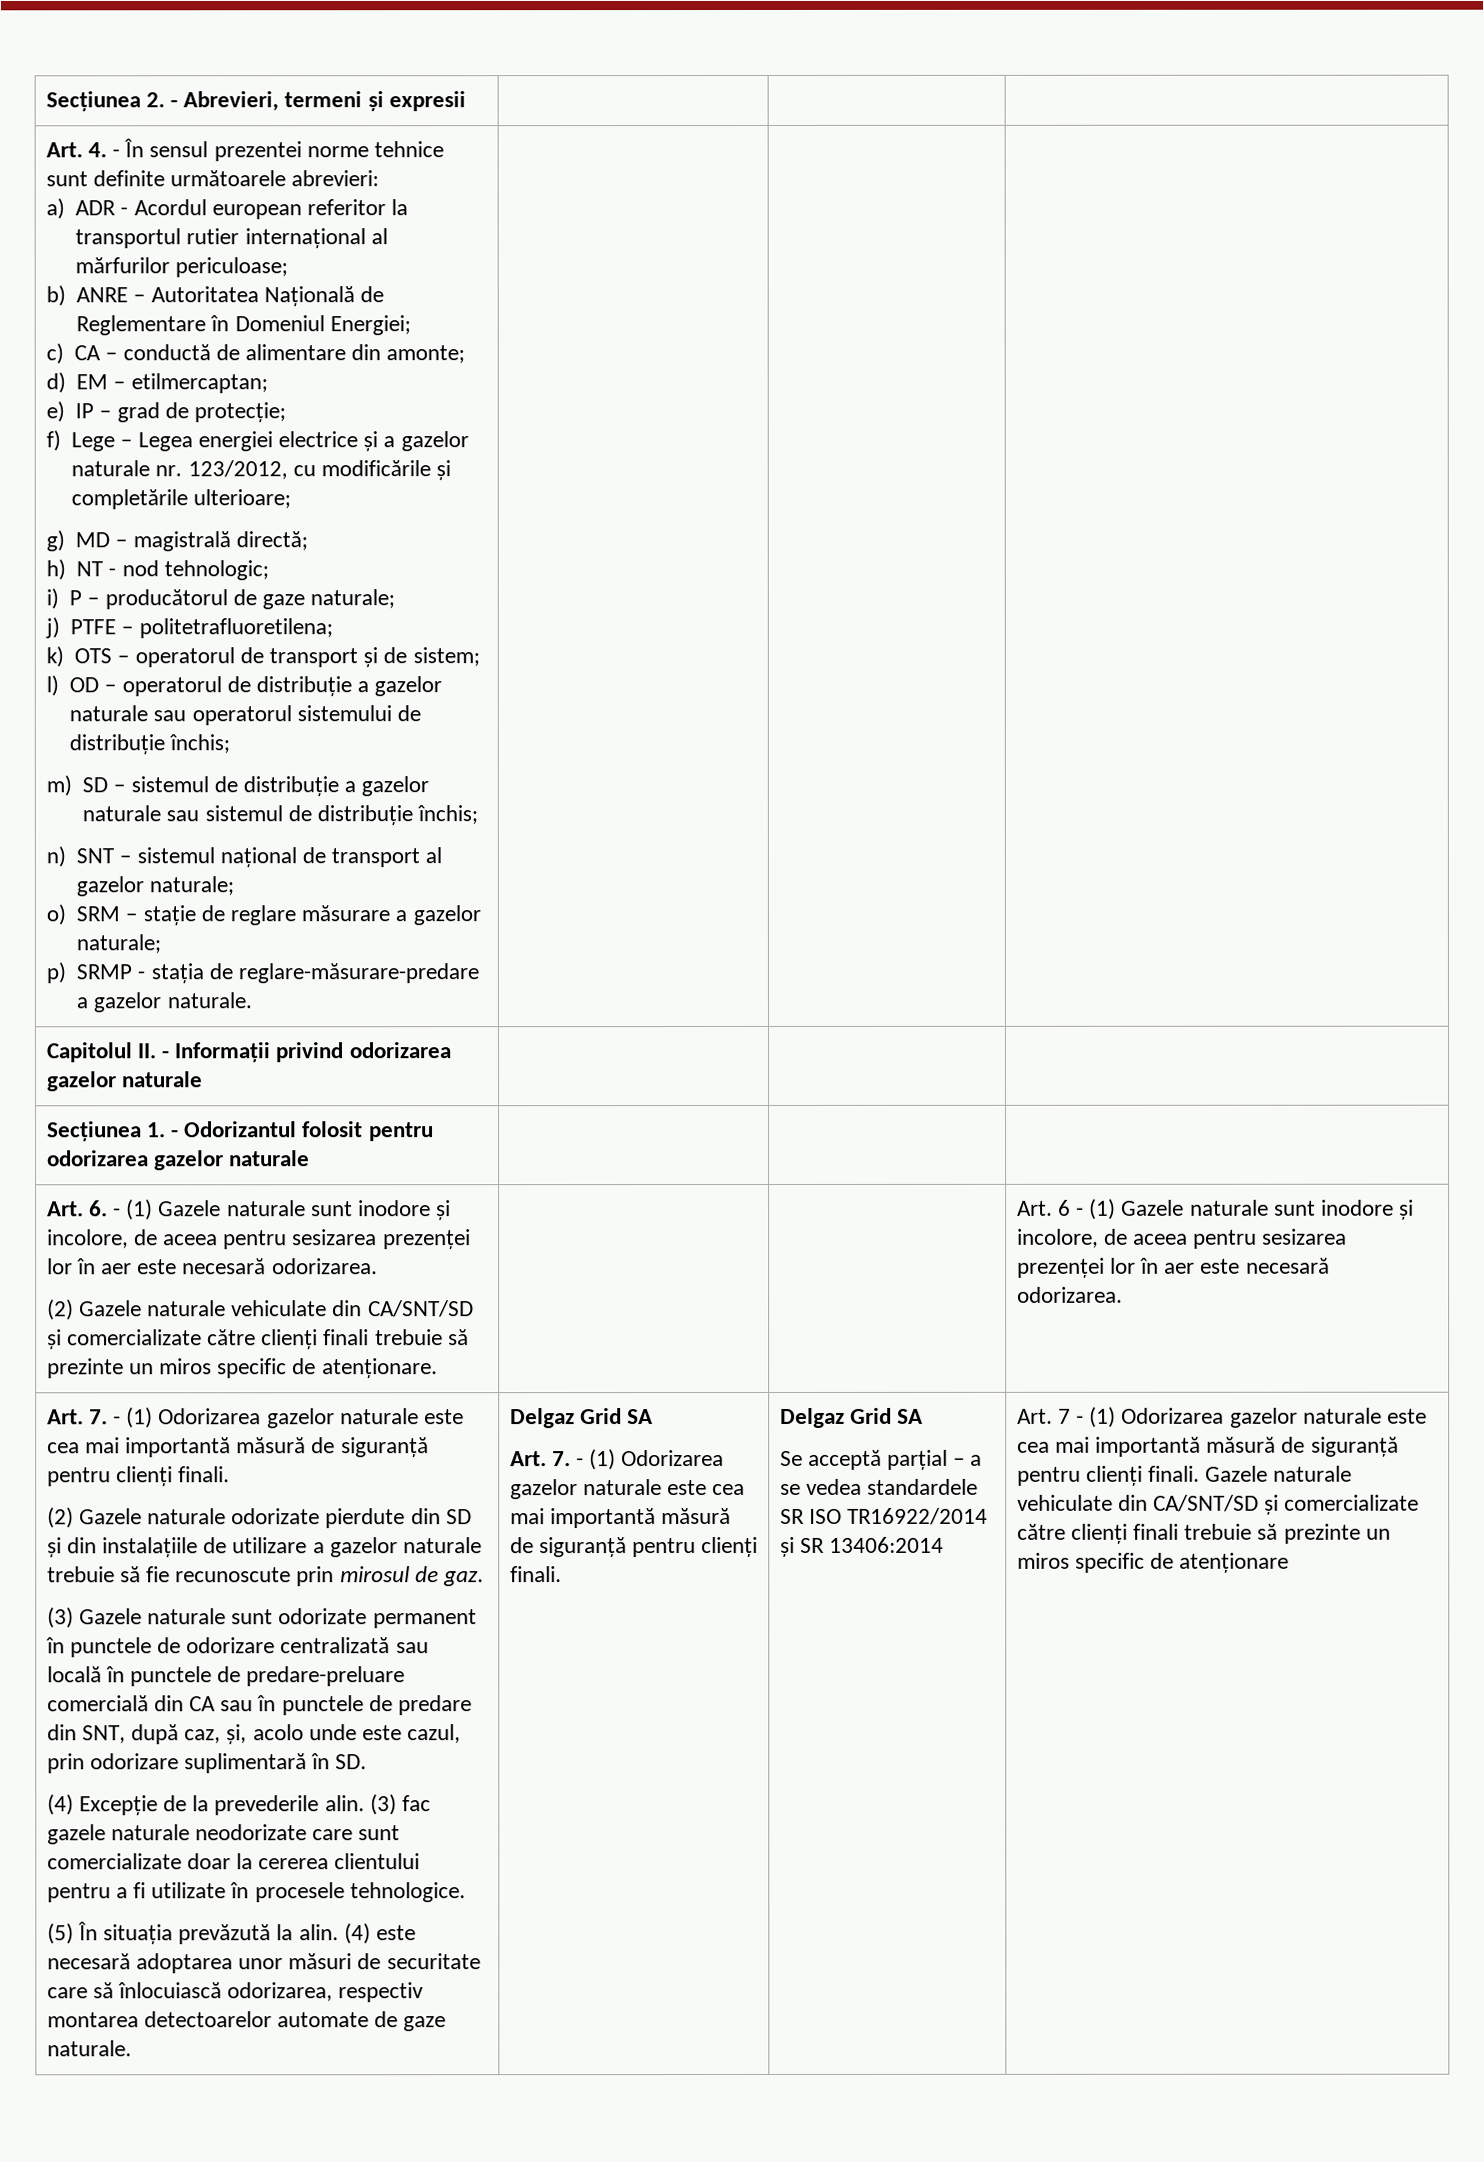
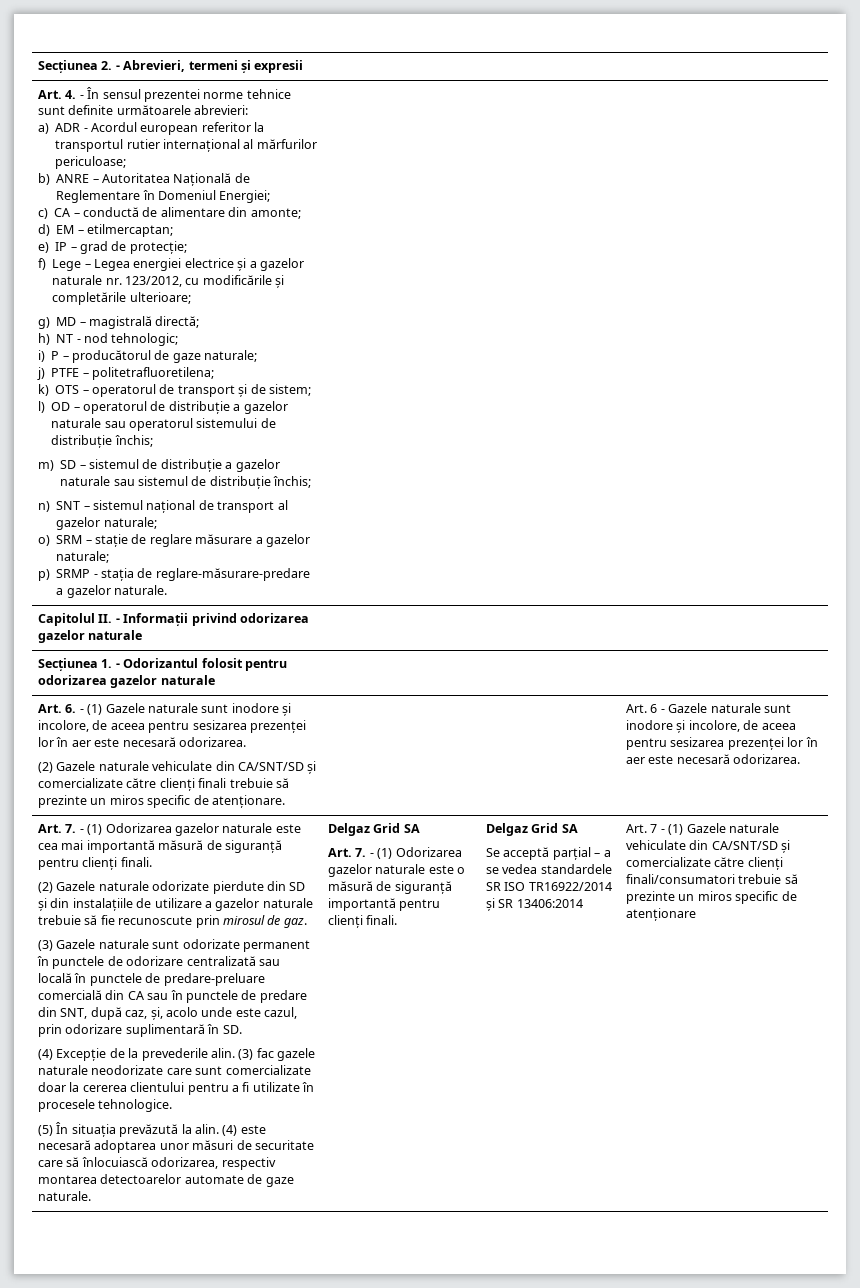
[1089,1198,1117,1220] (1) -> (665, 711) none
[712,1483,746,1496] [509,1508,732,1529] [509,1537,627,1558] cea mai importantă măsură de siguranță -> [457,867,466,874] [328,881,452,894] [328,898,397,911] o măsură de siguranță importantă
[1121,1407,1428,1428] [1016,1436,1399,1457] [1016,1465,1353,1486] [1016,1494,1420,1515] [1016,1523,1180,1544] Odorizarea gazelor naturale este cea mai importantă măsură de siguranță pentru clienți finali. Gazele naturale vehiculate din CA/SNT/SD și comercializate către clienți finali -> [686,823,779,833] [626,840,791,853] [626,857,783,870] [626,874,736,884] Gazele naturale vehiculate din CA/SNT/SD și comercializate către clienți finali/consumatori

